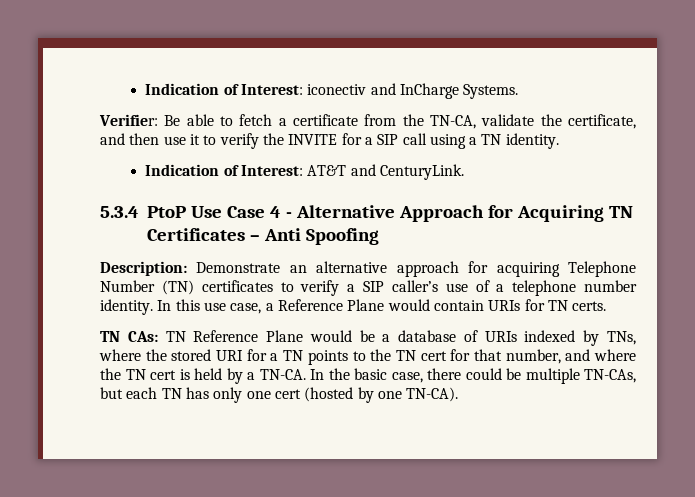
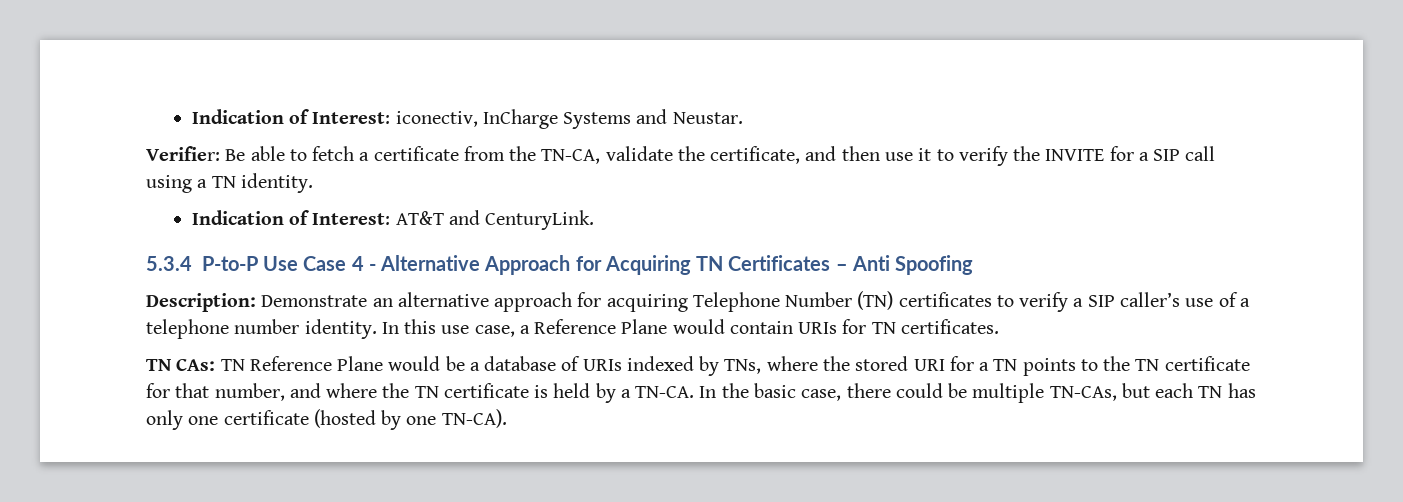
[145,83,519,99] Indication of Interest: iconectiv and InCharge Systems. -> [191,109,743,129] Indication of Interest: iconectiv, InCharge Systems and Neustar.
[147,206,186,218] PtoP -> [201,256,258,271] P-to-P
[572,301,607,311] certs. -> [900,319,999,334] certificates.
[420,351,447,361] cert -> [1164,356,1250,371] certificate
[150,370,176,380] cert -> [443,383,529,398] certificate
[274,389,301,399] cert -> [223,410,309,425] certificate

